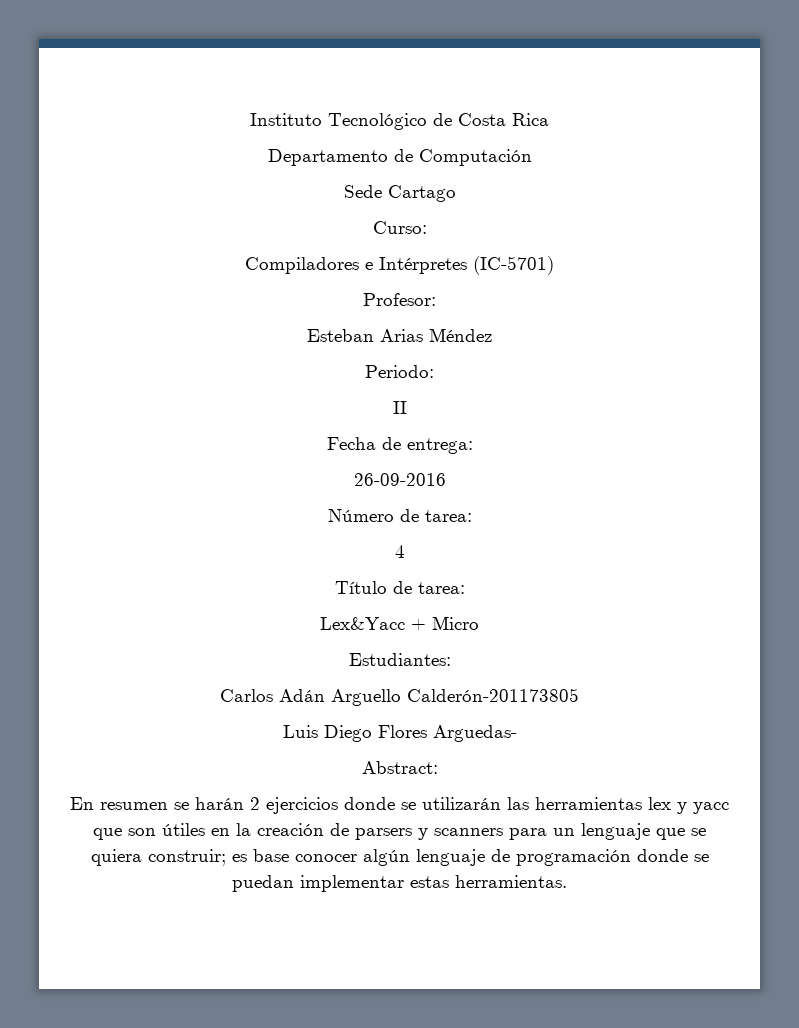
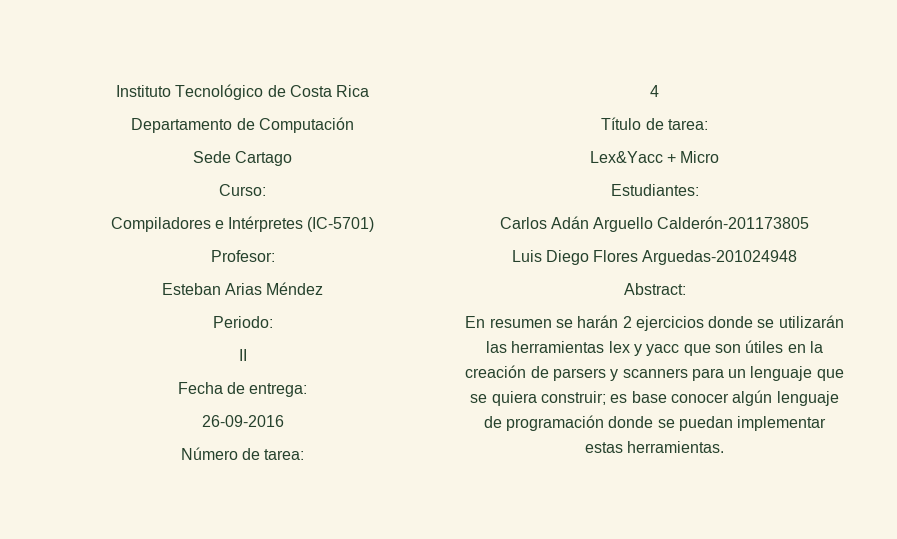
[432,725,517,742] Arguedas- -> [642,250,798,265] Arguedas-201024948

